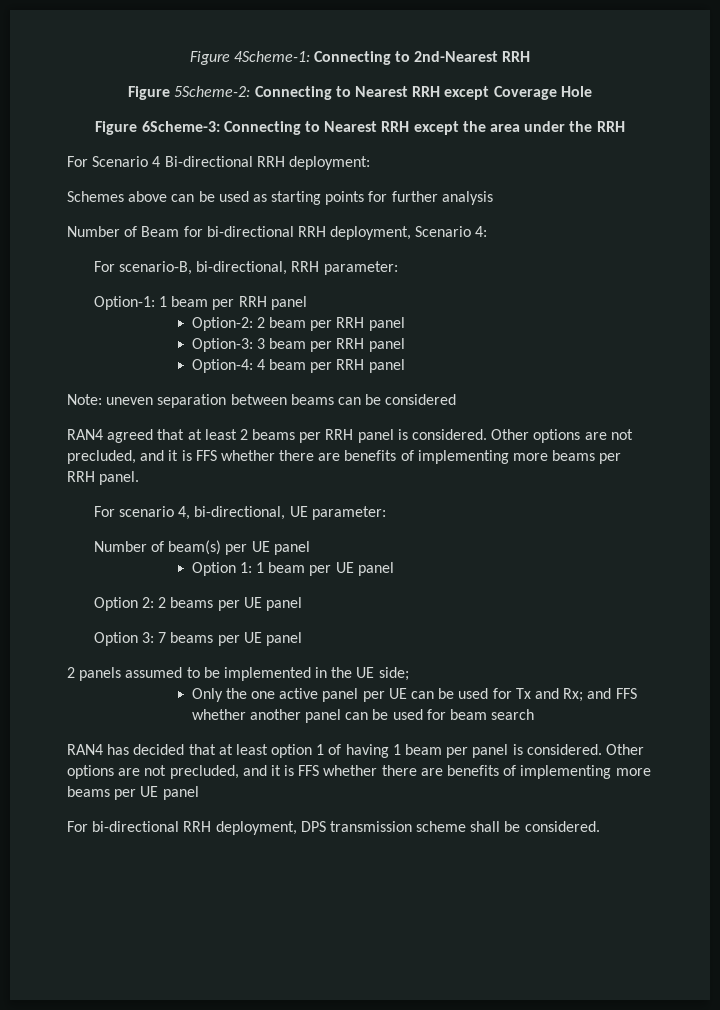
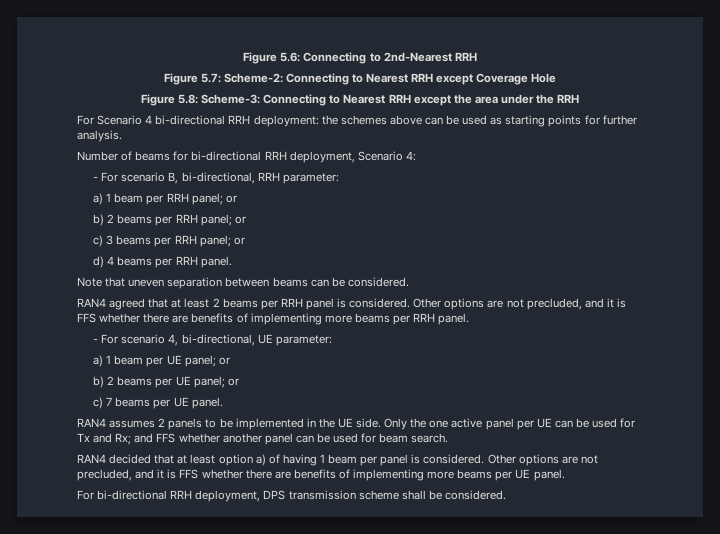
[189,51,310,65] Figure 4Scheme-1: -> [243,52,301,64] Figure 5.6:
[174,86,251,97] 5Scheme-2: -> [200,73,283,83] 5.7: Scheme-2:
[141,121,220,132] 6Scheme-3: -> [177,94,261,104] 5.8: Scheme-3:
[164,156,253,167] Bi-directional -> [155,115,226,125] bi-directional
[67,191,124,202] // Schemes -> [321,115,387,125] the schemes
[441,191,493,205] [67,226,180,237] analysis // Number of Beam -> [77,130,122,142] [77,151,171,161] analysis. // Number of beams
[93,261,193,275] For scenario-B, -> [93,172,179,184] - For scenario B,
[93,296,155,310] Option-1: -> [93,193,104,205] a)
[270,296,307,310] [191,317,405,331] [191,338,405,352] [191,359,405,373] [67,394,102,405] panel // Option-2: 2 beam per RRH panel // Option-3: 3 beam per RRH panel // Option-4: 4 beam per RRH panel // Note: -> [191,193,237,205] [93,214,246,226] [93,235,245,247] [93,256,232,268] [77,277,126,287] panel; or // b) 2 beams per RRH panel; or // c) 3 beams per RRH panel; or // d) 4 beams per RRH panel. // Note that
[385,394,457,405] considered -> [347,277,409,287] considered.
(140, 478) none -> [93,339,99,343] -
[93,540,310,555] [191,562,252,576] Number of beam(s) per UE panel // Option 1: -> [93,355,104,367] a)
[357,562,394,576] [93,597,155,611] panel // Option 2: -> [184,355,230,367] [93,376,105,388] panel; or // b)
[266,597,303,611] [93,632,155,646] panel // Option 3: -> [193,376,239,388] [93,397,104,409] panel; or // c)
[266,632,303,646] panel // -> [191,397,223,409] [77,418,156,428] panel. // RAN4 assumes
[125,667,183,678] assumed -> (203, 424) none
[378,667,409,681] side; // -> [356,418,382,428] side.
[491,709,535,720] [67,744,130,755] search // RAN4 has -> [411,433,449,443] [77,454,106,463] search. // RAN4
[316,744,325,755] 1 -> [255,454,266,466] a)
[162,786,199,800] panel -> [533,469,565,481] panel.

